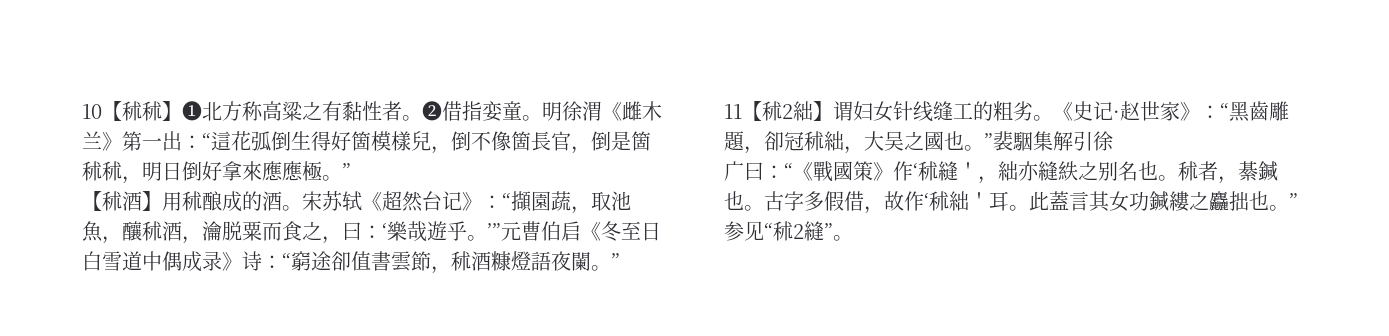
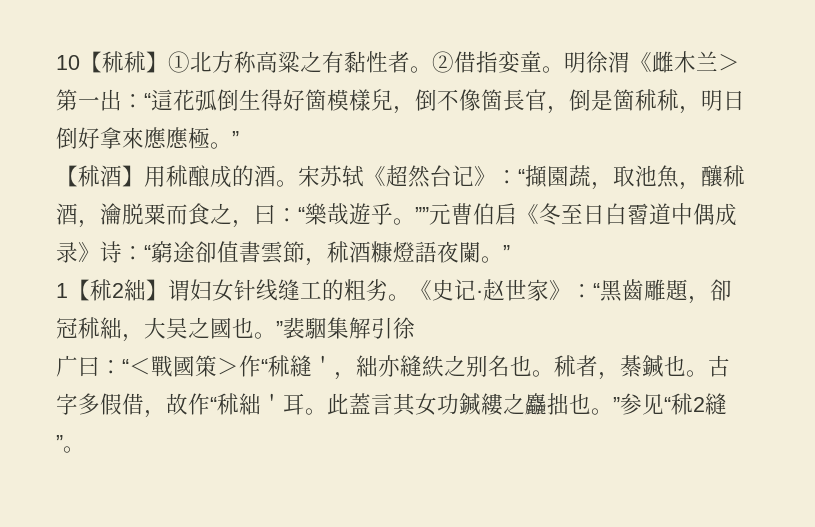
[182,101,202,121] ❶ -> [168,51,190,73] ①
[422,101,442,121] ❷ -> [432,51,454,73] ②
[102,132,122,151] 》 -> [718,54,740,71] ＞
[382,223,387,239] ‘ -> [298,207,305,222] “
[487,223,501,239] ’” -> [415,207,429,222] ””
[102,251,122,271] 雪 -> [627,203,649,225] 霫
[724,104,742,119] 11 -> [56,283,68,298] 1
[793,161,918,182] 《戰國策》作‘ -> [129,355,268,377] ＜戰國策＞作“
[924,193,929,209] ‘ -> [210,397,217,412] “

